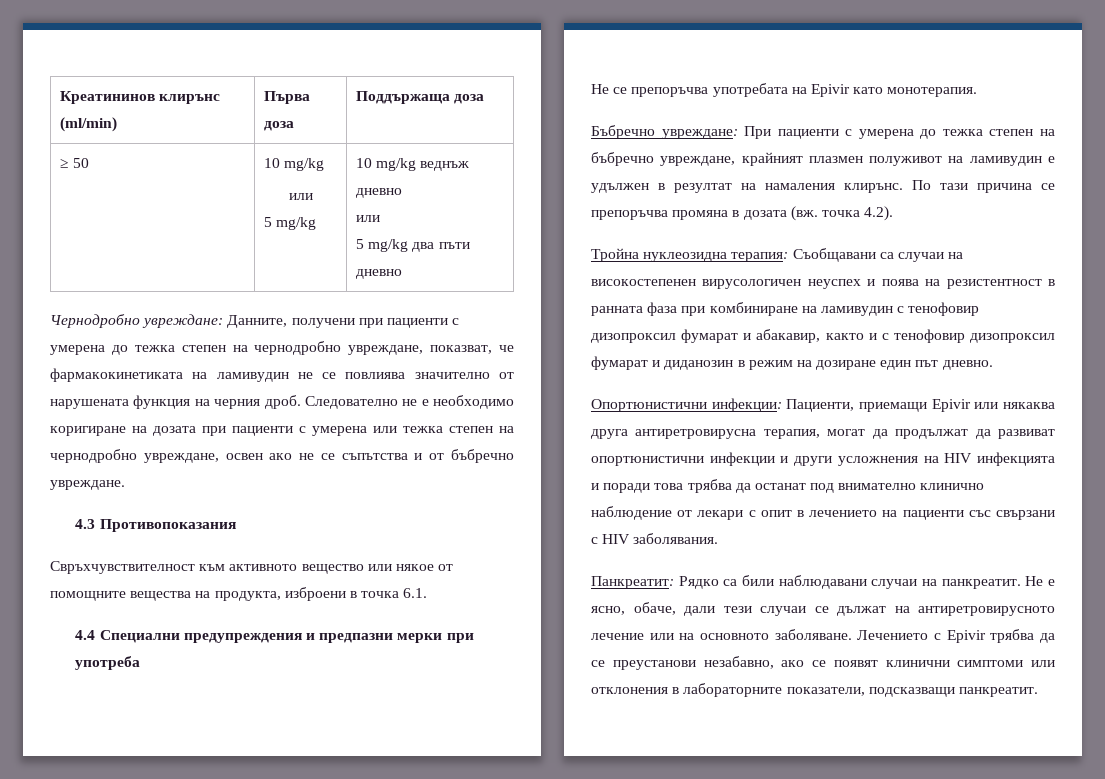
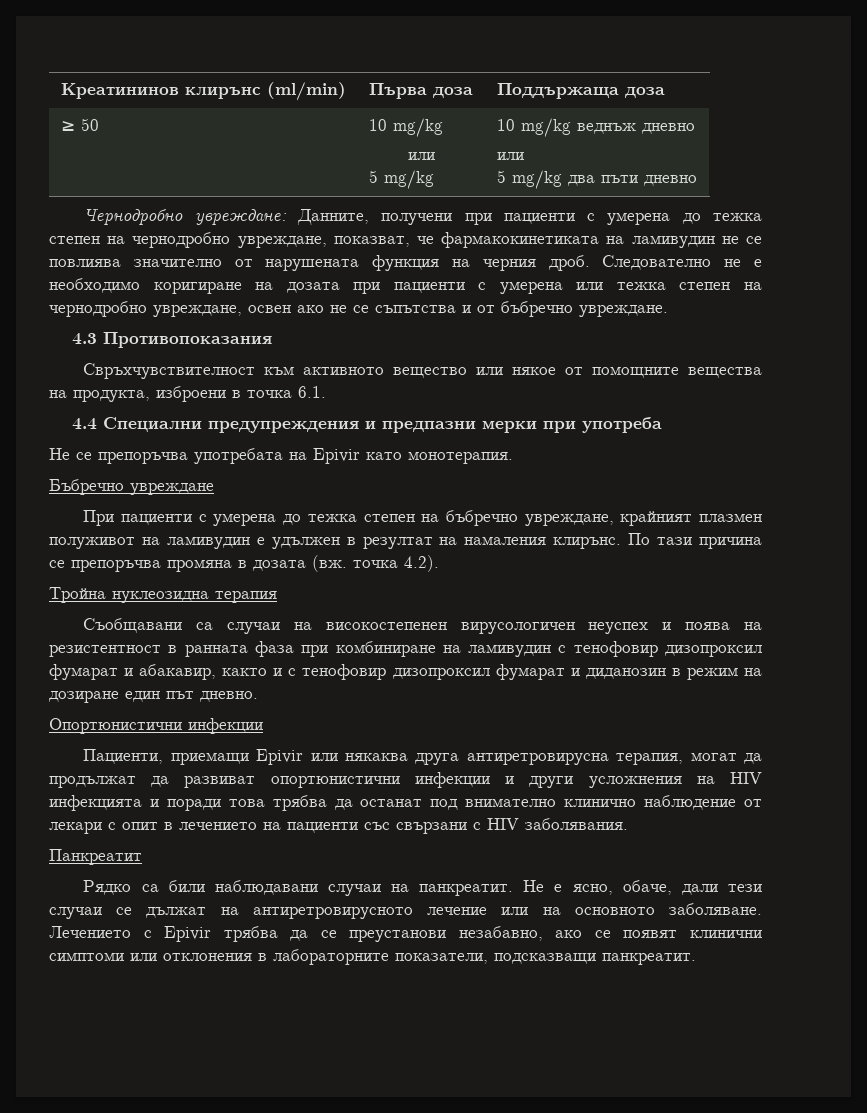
[661,129,738,139] увреждане: -> [130,483,214,495] увреждане //
[731,252,789,262] терапия: -> [215,591,277,603] терапия //
[711,398,782,412] инфекции: -> [188,718,263,734] инфекции //
[591,576,674,589] Панкреатит: -> [49,849,142,865] Панкреатит //

